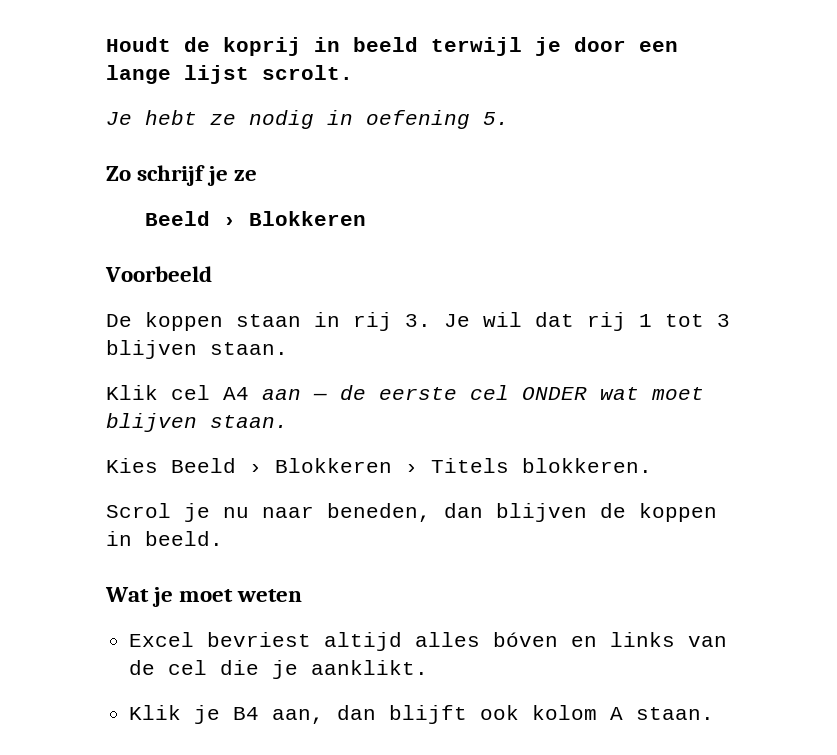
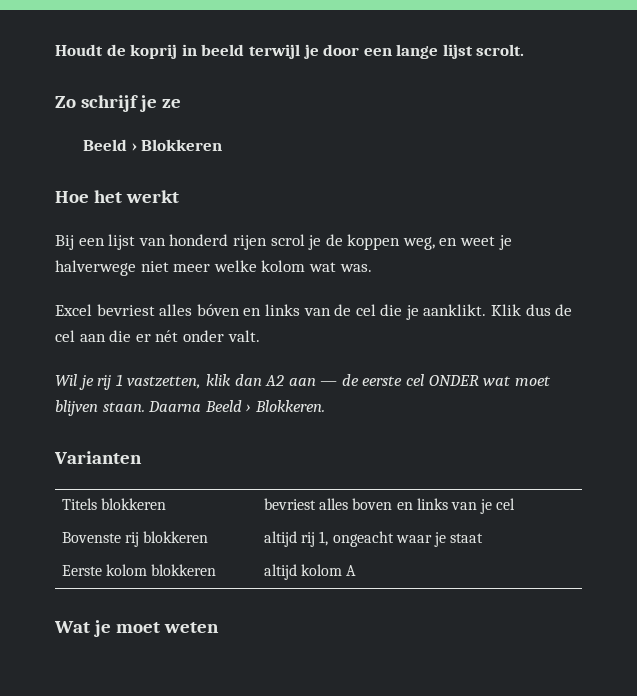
[106,110,509,129] // Je hebt ze nodig in oefening 5. -> (525, 50) none
[105,266,212,282] [106,312,730,331] [106,340,288,359] [106,385,249,400] Voorbeeld // De koppen staan in rij 3. Je wil dat rij 1 tot 3 blijven staan. // Klik cel A4 -> [55,190,179,203] [55,234,512,250] [55,260,372,276] [55,304,573,320] [55,330,260,342] [55,374,285,390] Hoe het werkt // Bij een lijst van honderd rijen scrol je de koppen weg, en weet je halverwege niet meer welke kolom wat was. // Excel bevriest alles bóven en links van de cel die je aanklikt. Klik dus de cel aan die er nét onder valt. // Wil je rij 1 vastzetten, klik dan A2
[106,458,652,473] [106,503,717,522] [106,531,223,546] [105,587,303,607] [129,632,728,651] [129,660,429,679] [129,705,715,724] // Kies Beeld › Blokkeren › Titels blokkeren. // Scrol je nu naar beneden, dan blijven de koppen in beeld. // Wat je moet weten // Excel bevriest altijd alles bóven en links van de cel die je aanklikt. // Klik je B4 aan, dan blijft ook kolom A staan. -> [148,400,325,412] [54,451,142,464] [62,498,167,510] [264,498,516,514] [62,531,209,547] [264,531,484,547] [62,564,217,576] [264,564,357,580] [54,620,219,637] Daarna Beeld › Blokkeren. // Varianten // Titels blokkeren | bevriest alles boven en links van je cel // Bovenste rij blokkeren | altijd rij 1, ongeacht waar je staat // Eerste kolom blokkeren | altijd kolom A // Wat je moet weten

